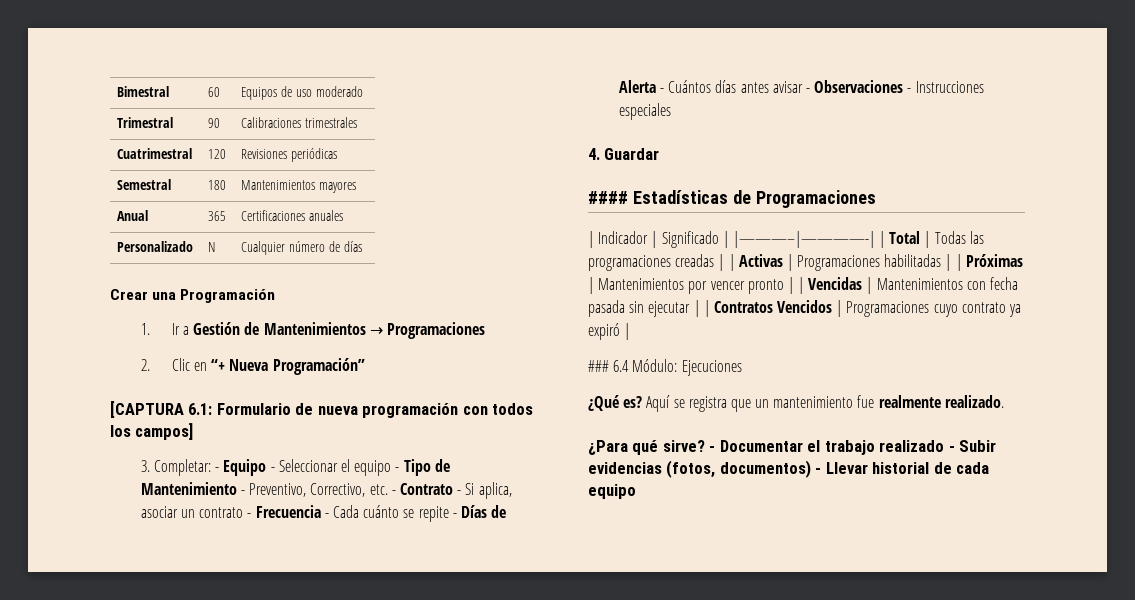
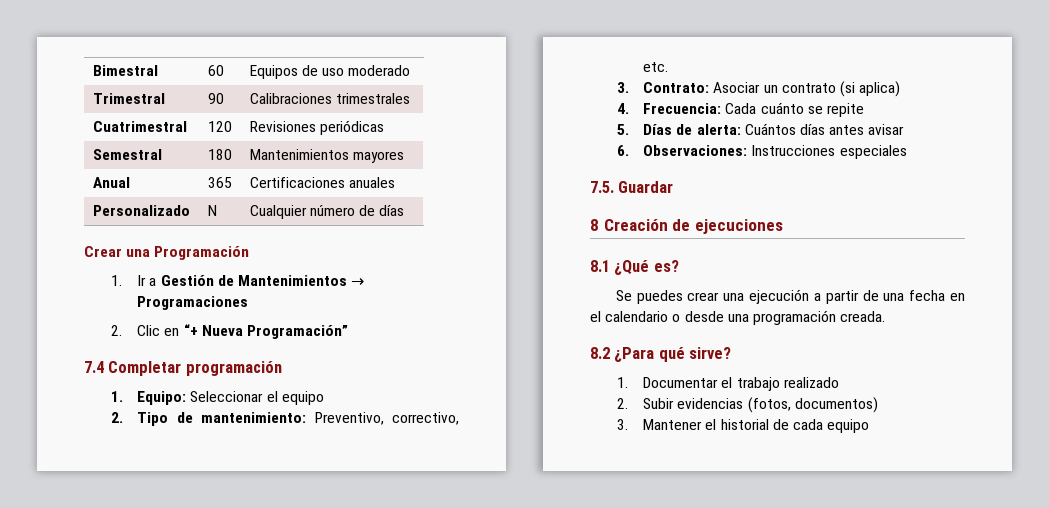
[110,401,534,418] [110,423,194,440] [140,459,275,476] [CAPTURA 6.1: Formulario de nueva programación con todos los campos] // 3. Completar: - Equipo - -> [84,361,282,376] [110,391,187,405] 7.4 Completar programación // 1. Equipo:
[395,467,400,472] - -> [110,412,123,423] // 2.
[140,482,512,499] [140,505,329,518] Mantenimiento - Preventivo, Correctivo, etc. - Contrato - Si aplica, asociar un contrato - Frecuencia - -> [201,412,459,425] [643,62,669,72] [616,81,901,97] [616,103,722,114] mantenimiento: Preventivo, correctivo, etc. // 3. Contrato: Asociar un contrato (si aplica) // 4. Frecuencia:
[452,513,457,518] - -> [616,124,629,135] // 5.
[618,80,665,93] Alerta - -> [696,124,741,135] alerta:
[806,80,912,93] - Observaciones - -> [616,145,748,156] // 6. Observaciones:
[588,148,600,160] 4. -> [590,181,614,193] 7.5.
[588,190,876,208] [588,231,984,248] [588,254,1023,271] [588,277,1019,294] [588,300,1022,317] [588,323,631,340] [588,359,742,376] [588,395,1004,412] #### Estadísticas de Programaciones // | Indicador | Significado | |———–|————-| | Total | Todas las programaciones creadas | | Activas | Programaciones habilitadas | | Próximas | Mantenimientos por vencer pronto | | Vencidas | Mantenimientos con fecha pasada sin ejecutar | | Contratos Vencidos | Programaciones cuyo contrato ya expiró | // ### 6.4 Módulo: Ejecuciones // ¿Qué es? Aquí se registra que un mantenimiento fue realmente realizado. // -> [590,219,783,234] [590,260,679,275] [615,289,965,304] [590,310,886,325] [590,347,610,359] 8 Creación de ejecuciones // 8.1 ¿Qué es? // Se puedes crear una ejecución a partir de una fecha en el calendario o desde una programación creada. // 8.2
[709,446,716,452] - -> [616,377,628,388] // 1.
[948,446,955,452] - -> [616,398,628,409] // 2.
[815,462,868,474] - Llevar -> [616,419,717,430] // 3. Mantener el

